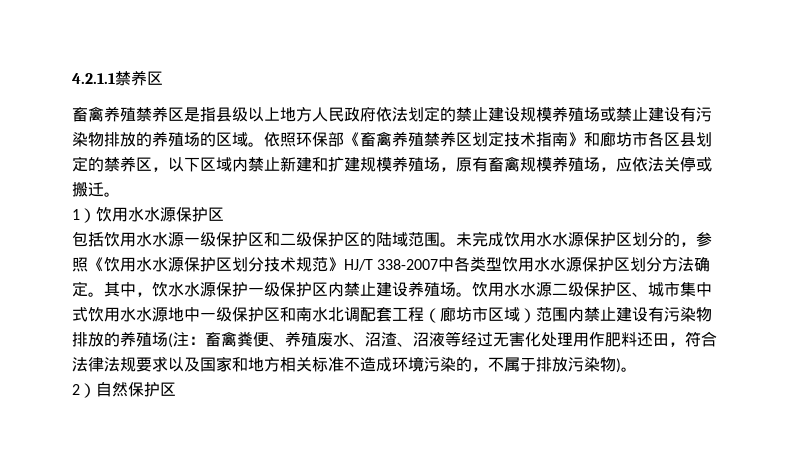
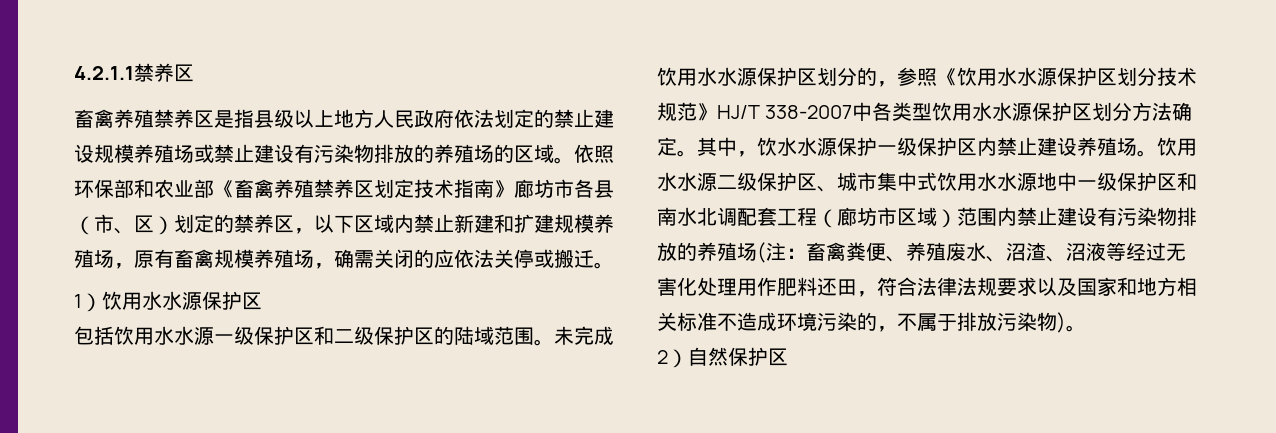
(344, 139) none -> [134,179,214,198] 和农业部
[584,132,600,147] 和 -> (514, 189) none
[664,132,696,147] 区县 -> [594,180,614,198] [74,214,174,235] 县（市、区）
(616, 169) none -> [334,249,434,268] 确需关闭的

